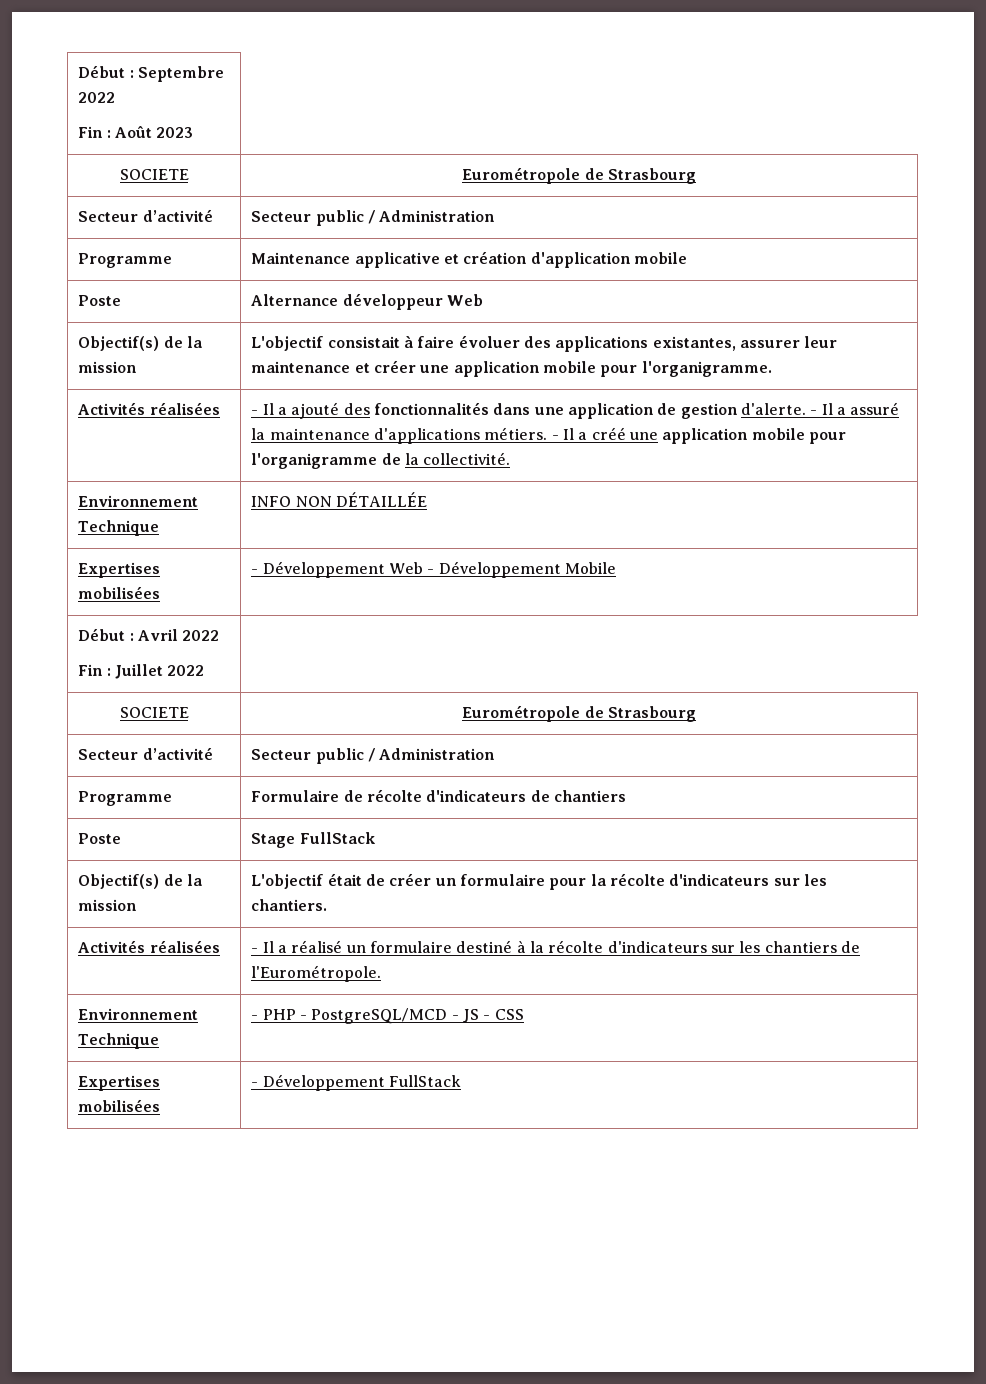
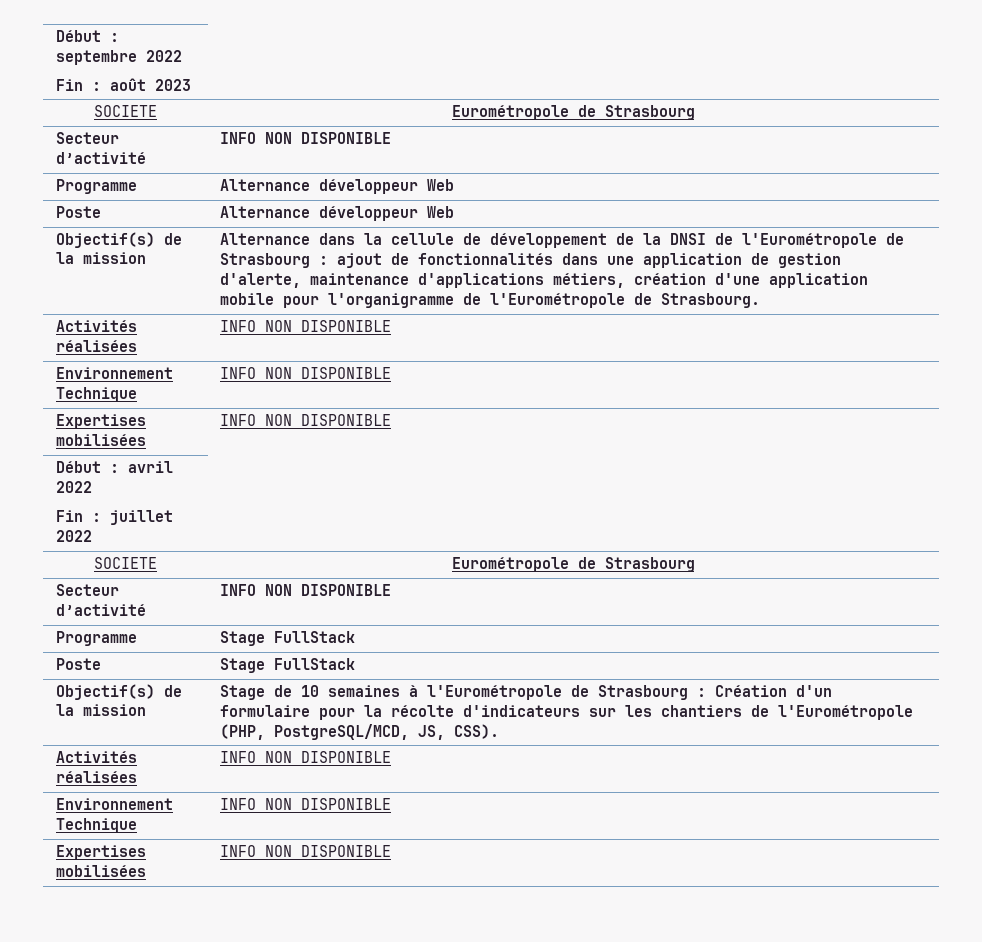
[78,65,225,82] [78,92,116,103] [78,126,153,138] Début : Septembre 2022 // Fin : Août -> [55,30,119,42] [55,50,182,65] [55,78,146,91] Début : septembre 2022 // Fin : août
[251,210,496,226] [78,253,173,268] [251,251,687,268] Secteur public / Administration // Programme | Maintenance applicative et création d'application mobile -> [219,132,391,144] [55,179,137,194] [219,179,454,194] INFO NON DISPONIBLE // Programme | Alternance développeur Web
[251,335,838,352] [251,360,772,377] [78,402,220,415] [251,402,370,419] L'objectif consistait à faire évoluer des applications existantes, assurer leur maintenance et créer une application mobile pour l'organigramme. // Activités réalisées | - Il a ajouté des -> [219,233,904,248] [219,253,409,268] Alternance dans la cellule de développement de la DNSI de l'Eurométropole de Strasbourg : ajout de
[740,402,900,415] [251,427,658,444] d'alerte. - Il a assuré la maintenance d'applications métiers. - Il a créé une -> [219,273,760,288] d'alerte, maintenance d'applications métiers, création d'une
[405,452,511,465] [78,495,199,507] [78,520,160,536] [251,492,428,507] [78,562,161,578] [78,586,161,599] [251,561,616,578] [78,628,220,641] [78,664,164,679] la collectivité. // Environnement Technique | INFO NON DÉTAILLÉE // Expertises mobilisées | - Développement Web - Développement Mobile // Début : Avril 2022 // Fin : Juillet -> [489,293,760,308] [55,320,137,332] [55,340,137,352] [219,320,391,332] [55,367,173,379] [55,387,137,402] [219,367,391,379] [55,414,146,429] [55,434,146,446] [219,414,391,426] [55,461,173,473] [55,481,92,493] [55,510,173,525] l'Eurométropole de Strasbourg. // Activités réalisées | INFO NON DISPONIBLE // Environnement Technique | INFO NON DISPONIBLE // Expertises mobilisées | INFO NON DISPONIBLE // Début : avril 2022 // Fin : juillet
[251,748,496,764] [78,791,173,806] [251,789,626,802] Secteur public / Administration // Programme | Formulaire de récolte d'indicateurs de chantiers -> [219,584,391,596] [55,631,137,646] [219,631,355,646] INFO NON DISPONIBLE // Programme | Stage FullStack
[251,873,457,889] L'objectif était de créer un -> [219,685,832,700] Stage de 10 semaines à l'Eurométropole de Strasbourg : Création d'un
[251,899,328,911] [78,940,220,953] [251,940,860,953] [251,965,382,982] [78,1008,199,1020] [78,1033,160,1049] [251,1008,524,1024] [78,1075,161,1091] [78,1099,161,1112] [251,1074,462,1091] chantiers. // Activités réalisées | - Il a réalisé un formulaire destiné à la récolte d'indicateurs sur les chantiers de l'Eurométropole. // Environnement Technique | - PHP - PostgreSQL/MCD - JS - CSS // Expertises mobilisées | - Développement FullStack -> [660,705,913,720] [219,724,499,740] [55,751,137,763] [55,771,137,783] [219,751,391,763] [55,798,173,810] [55,818,137,833] [219,798,391,810] [55,845,146,860] [55,865,146,877] [219,845,391,857] chantiers de l'Eurométropole (PHP, PostgreSQL/MCD, JS, CSS). // Activités réalisées | INFO NON DISPONIBLE // Environnement Technique | INFO NON DISPONIBLE // Expertises mobilisées | INFO NON DISPONIBLE

